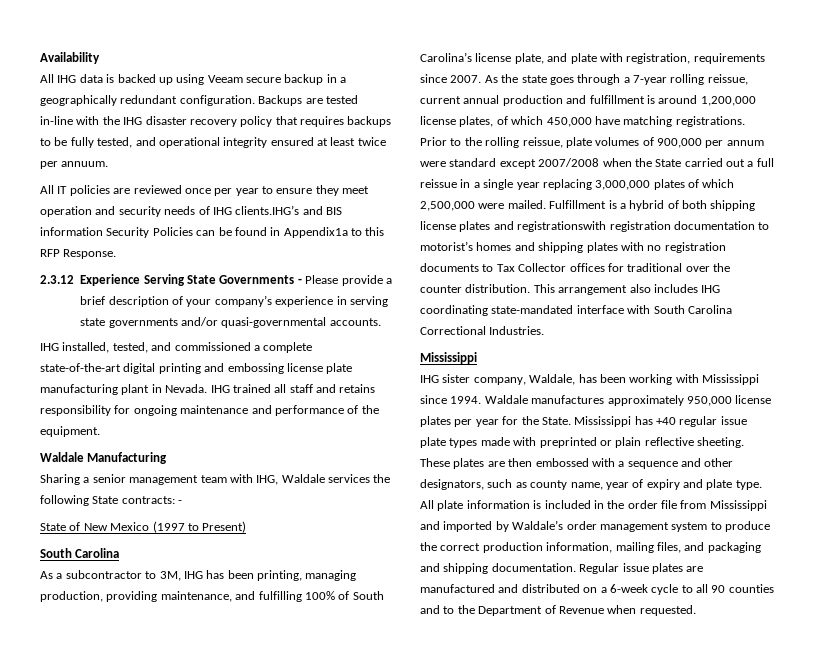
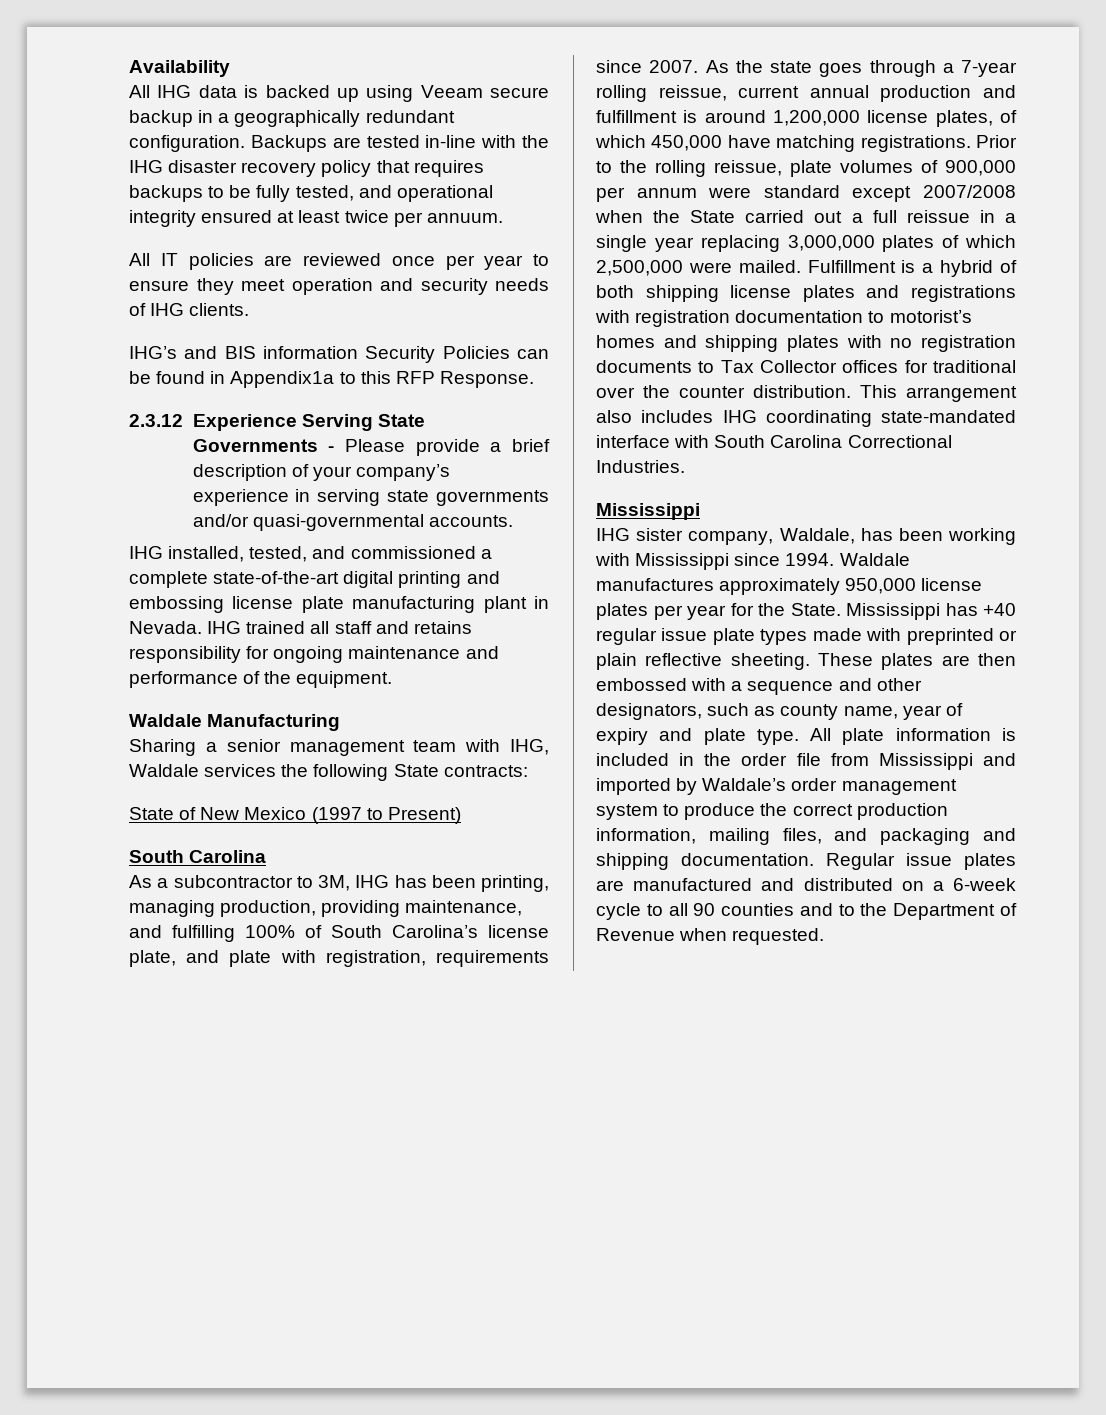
[235,205,300,215] clients.IHG’s -> [189,303,250,316] [129,346,177,359] clients. // IHG’s
[178,500,183,504] - -> (528, 771) none
[517,221,607,232] registrationswith -> [911,285,1016,302] [595,310,630,323] registrations with

